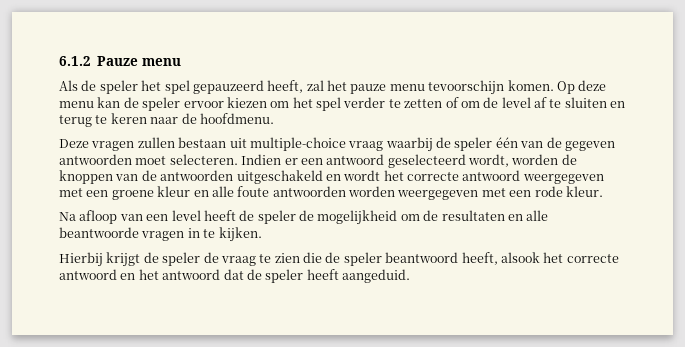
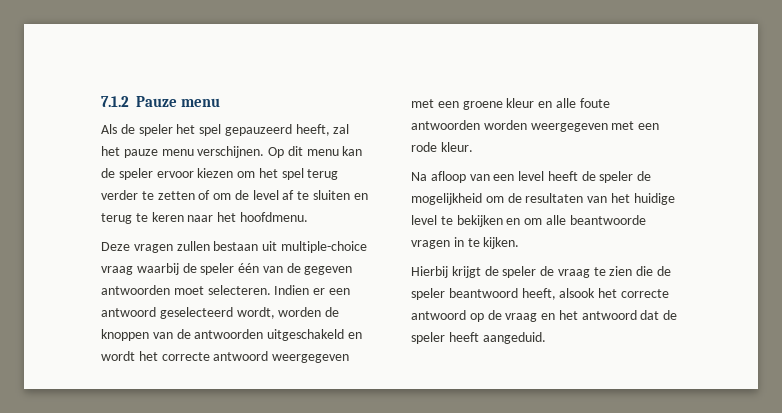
[59,56,91,66] 6.1.2 -> [101,96,129,107] 7.1.2
[428,80,607,95] tevoorschijn komen. Op deze -> [197,146,303,158] verschijnen. Op dit
(341, 104) none -> [307,169,339,180] terug
[181,113,197,124] de -> [217,212,237,222] het
[507,214,523,221] en -> [587,193,675,205] [411,215,543,227] van het huidige level te bekijken en om
(117, 274) none -> [469,310,538,322] op de vraag

